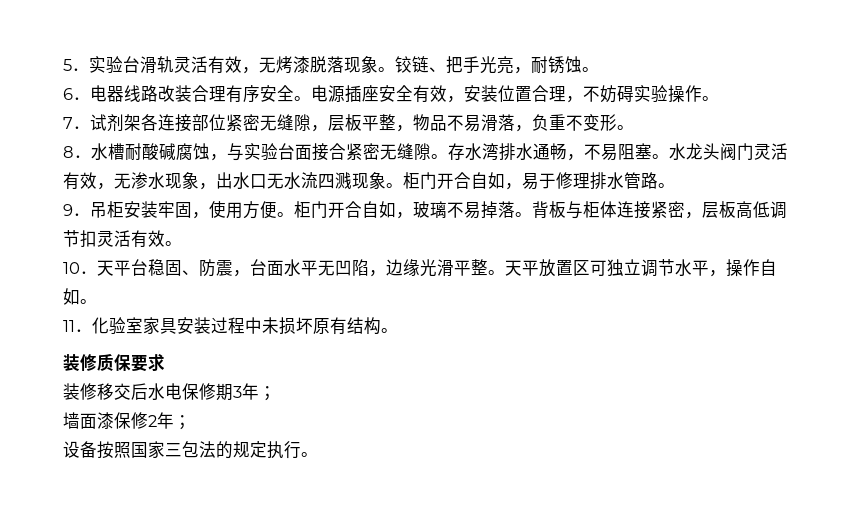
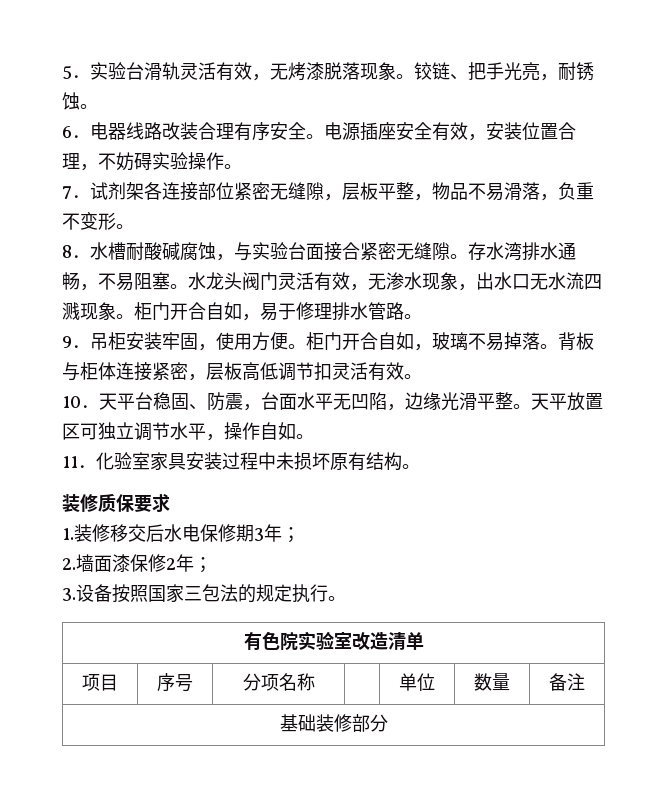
(165, 362) none -> [62,528,74,540] 1.
(276, 393) none -> [62,558,76,570] 2.
(191, 422) none -> [62,588,76,601] 3.
(318, 454) none -> [243,631,424,651] [82,674,118,691] [157,673,193,692] [242,673,315,691] [399,673,435,691] [474,673,510,691] [549,673,585,691] [279,714,388,732] // 有色院实验室改造清单 // 项目 | 序号 | 分项名称 | | 单位 | 数量 | 备注 // 基础装修部分

